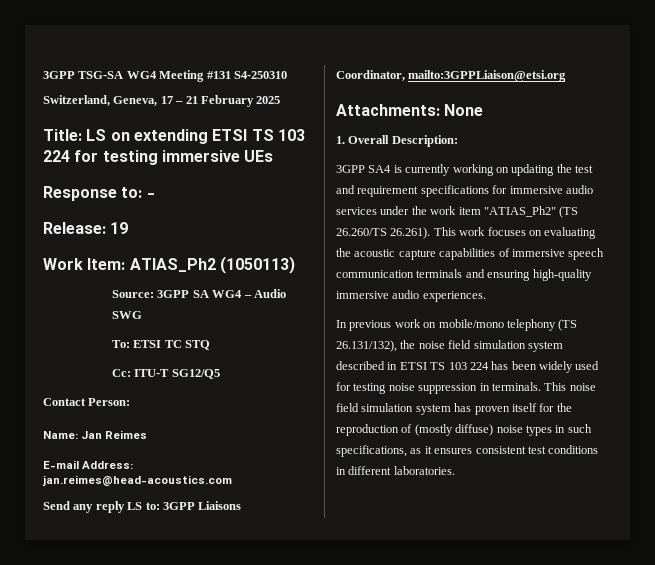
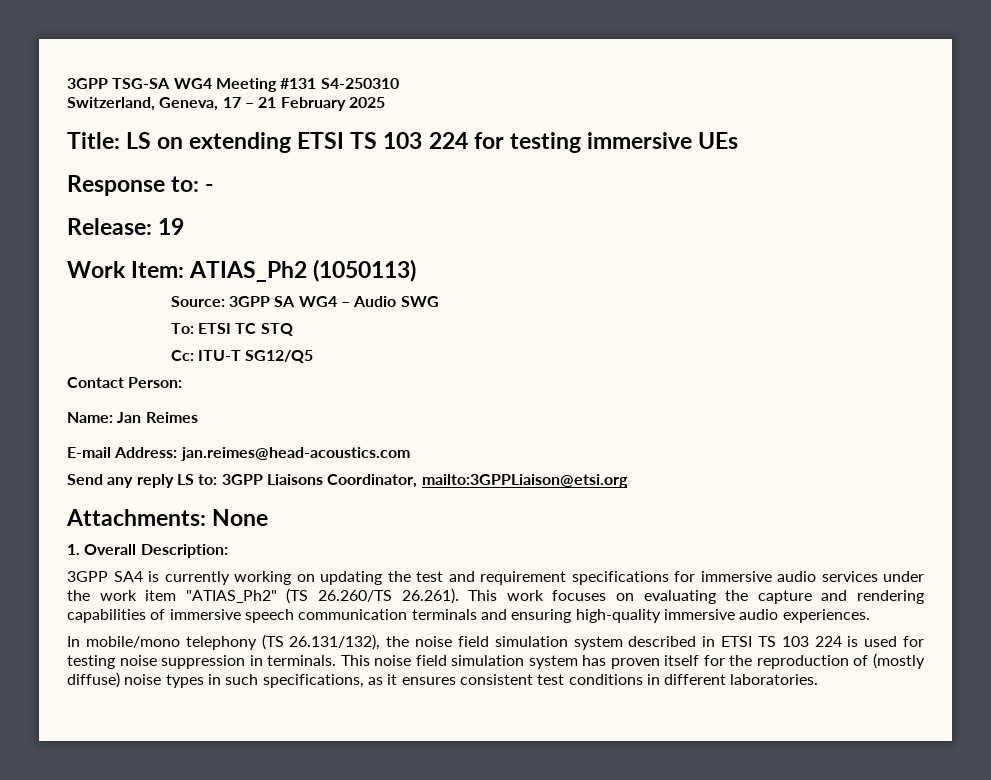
[354,249,436,260] acoustic capture -> [757,590,925,604] capture and rendering
[349,319,437,331] previous work on -> (80, 641) none
[491,361,573,373] has been widely -> [847,636,859,647] is

